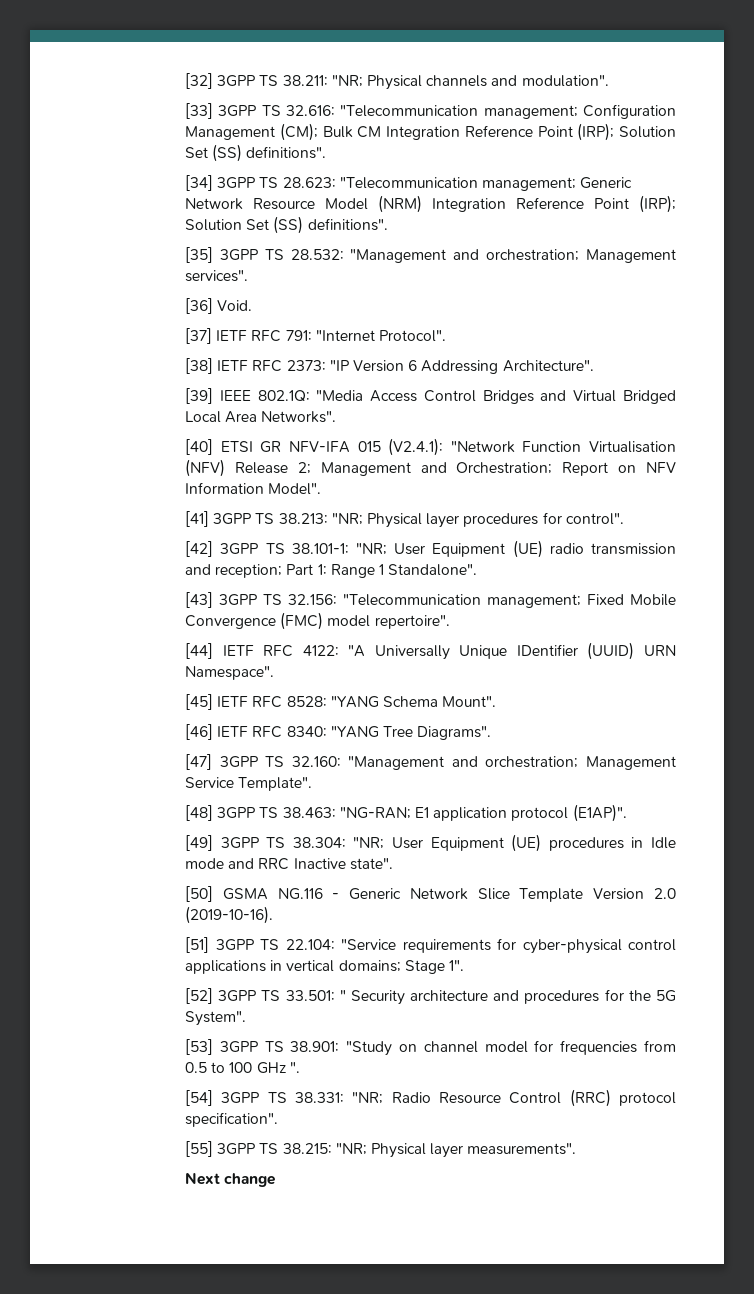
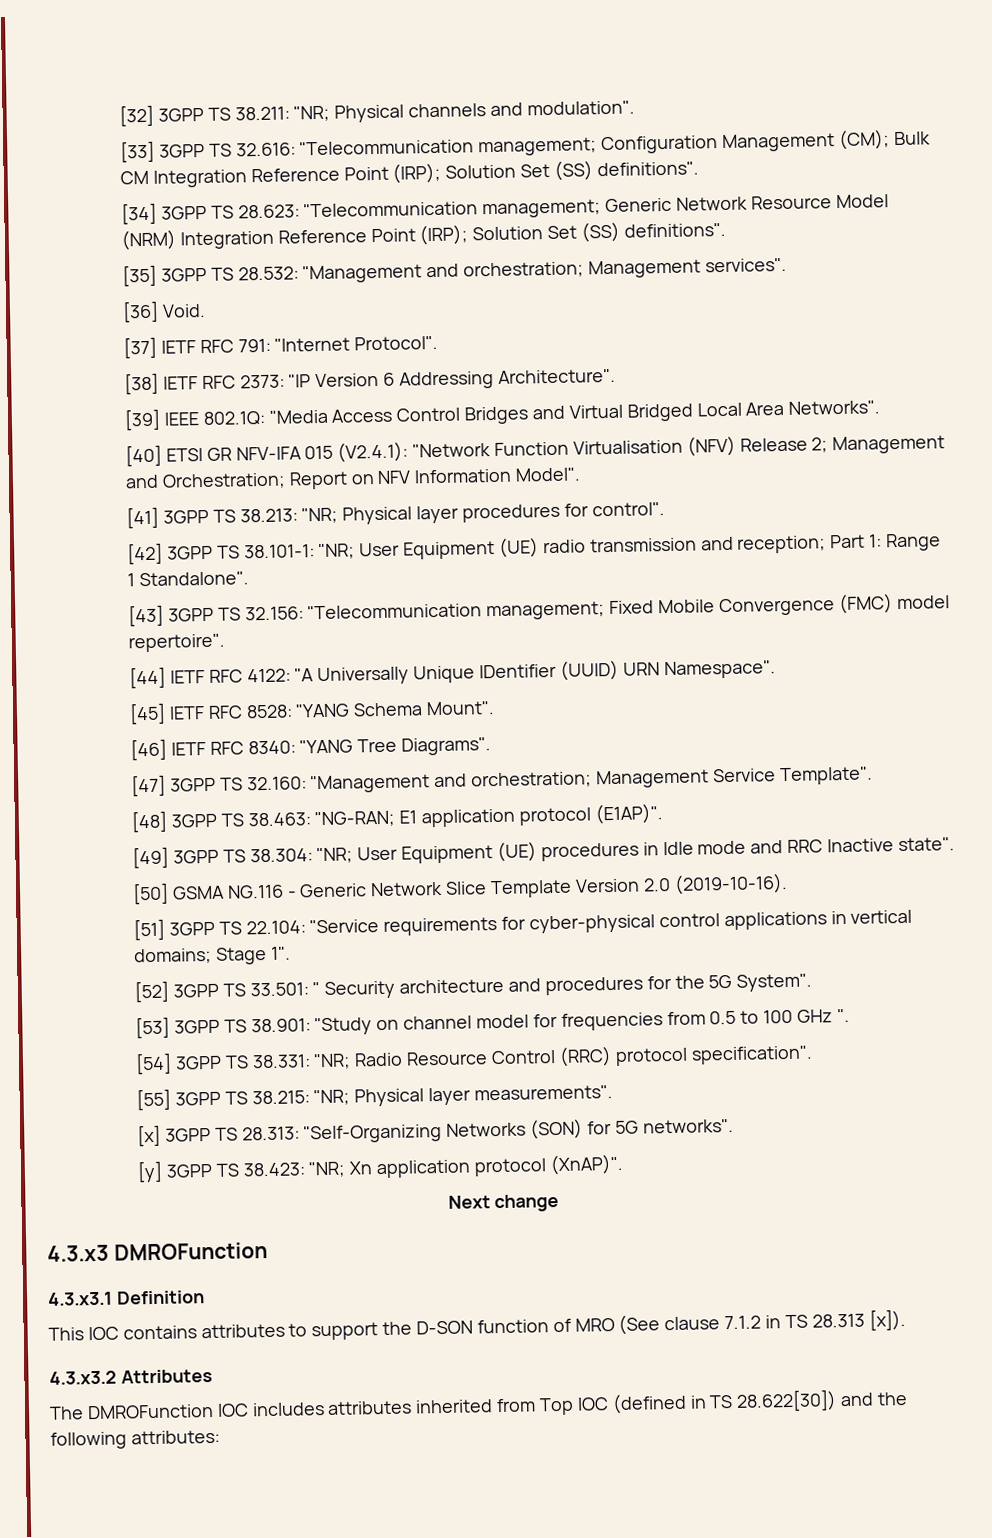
[185,1173,276,1187] Next change -> [136,1118,734,1147] [136,1153,624,1183] [447,1193,560,1213] [47,1242,268,1262] [47,1290,205,1306] [48,1309,906,1341] [49,1368,213,1385] [49,1389,909,1420] [50,1429,220,1450] [x] 3GPP TS 28.313: "Self-Organizing Networks (SON) for 5G networks". // [y] 3GPP TS 38.423: "NR; Xn application protocol (XnAP)". // Next change // 4.3.x3 DMROFunction // 4.3.x3.1 Definition // This IOC contains attributes to support the D-SON function of MRO (See clause 7.1.2 in TS 28.313 [x]). // 4.3.x3.2 Attributes // The DMROFunction IOC includes attributes inherited from Top IOC (defined in TS 28.622[30]) and the following attributes:

